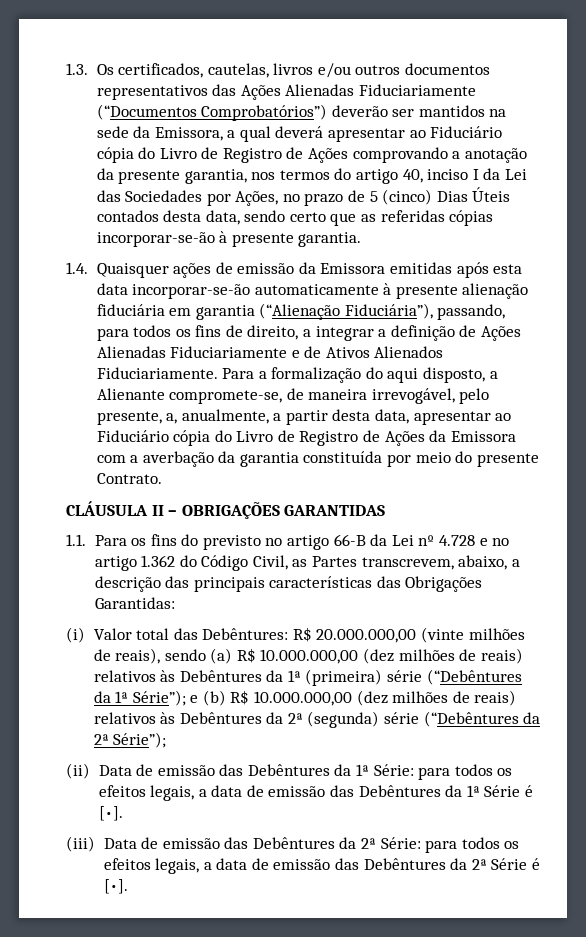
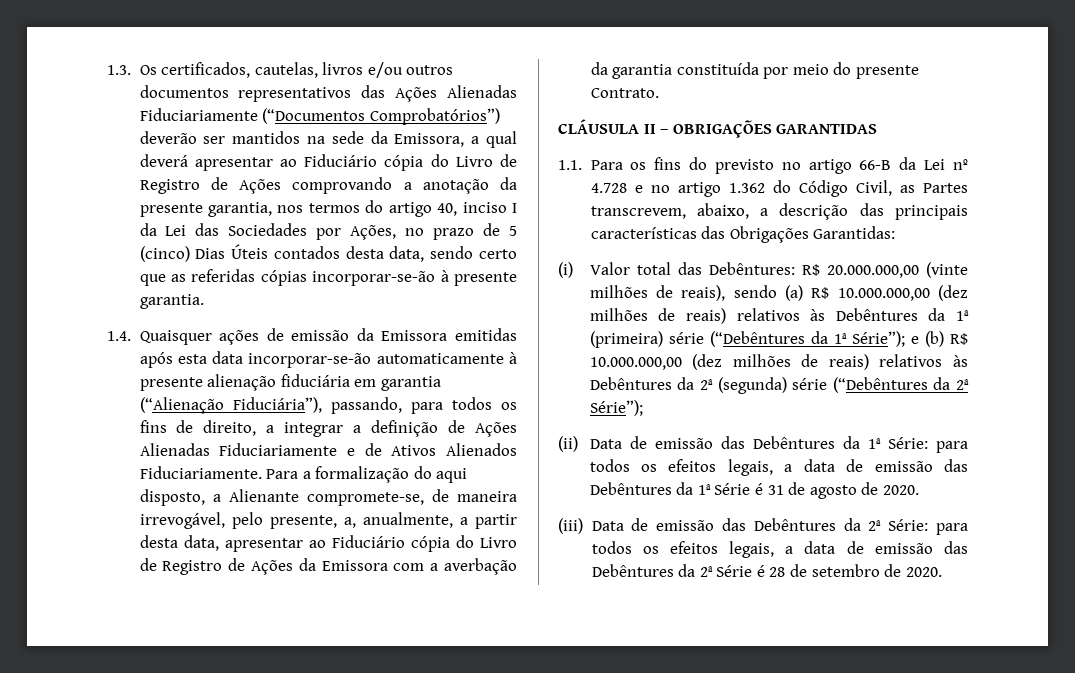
[98,806,123,821] [•]. -> [767,482,919,499] 31 de agosto de 2020.
[103,879,128,894] [•]. -> [769,564,942,577] 28 de setembro de 2020.

